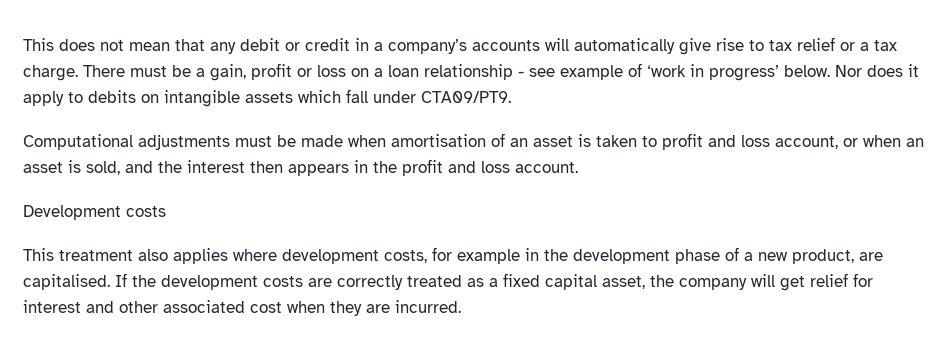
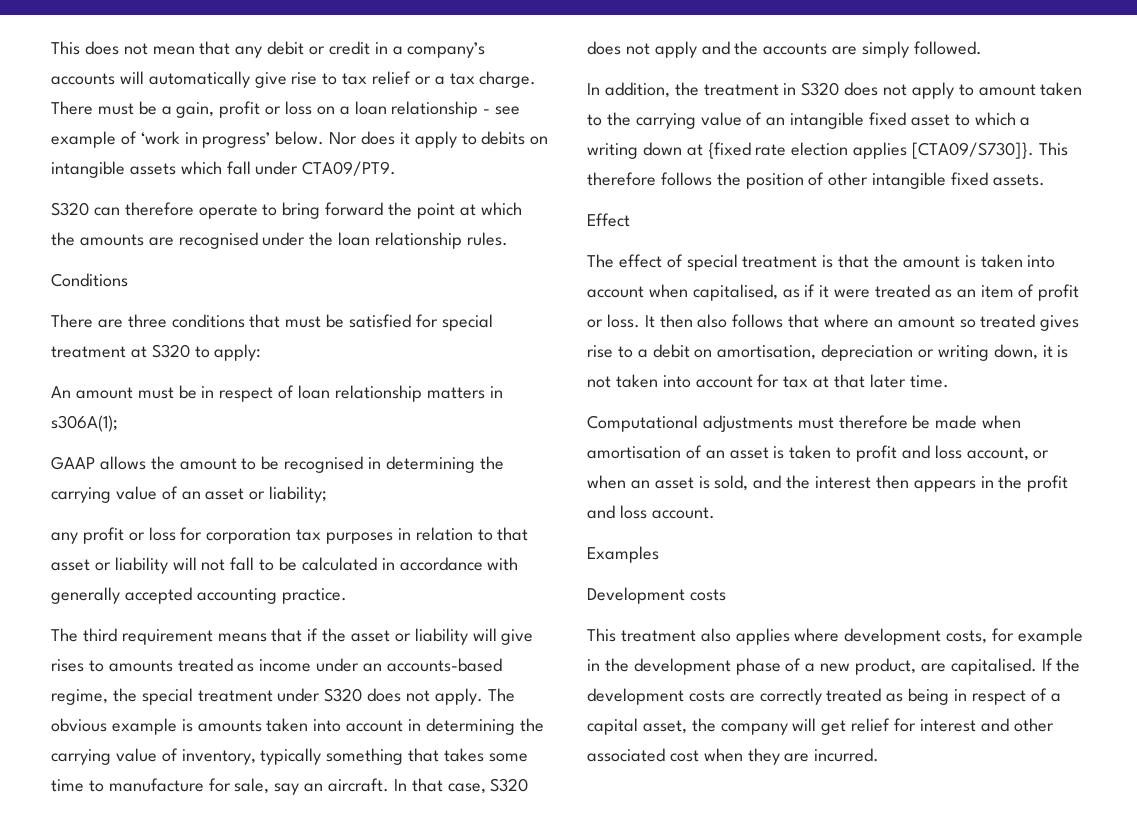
(511, 97) none -> [51,202,522,219] [51,232,508,249] [51,273,128,287] [51,314,493,331] [51,344,262,361] [51,385,503,402] [51,415,118,432] [51,456,504,473] [51,486,328,503] [51,527,529,544] [51,557,519,574] [51,587,347,604] [51,628,534,645] [51,658,502,672] [51,688,515,705] [51,718,544,735] [51,748,528,765] [51,778,529,795] [587,41,982,58] [587,82,1083,99] [587,112,1031,129] [587,142,1068,159] [587,172,1045,189] [587,213,630,227] [587,254,1056,271] [587,284,1080,301] [587,314,1080,331] [587,344,1069,361] [587,374,949,388] // S320 can therefore operate to bring forward the point at which the amounts are recognised under the loan relationship rules. // Conditions // There are three conditions that must be satisfied for special treatment at S320 to apply: // An amount must be in respect of loan relationship matters in s306A(1); // GAAP allows the amount to be recognised in determining the carrying value of an asset or liability; // any profit or loss for corporation tax purposes in relation to that asset or liability will not fall to be calculated in accordance with generally accepted accounting practice. // The third requirement means that if the asset or liability will give rises to amounts treated as income under an accounts-based regime, the special treatment under S320 does not apply. The obvious example is amounts taken into account in determining the carrying value of inventory, typically something that takes some time to manufacture for sale, say an aircraft. In that case, S320 does not apply and the accounts are simply followed. // In addition, the treatment in S320 does not apply to amount taken to the carrying value of an intangible fixed asset to which a writing down at {fixed rate election applies [CTA09/S730]}. This therefore follows the position of other intangible fixed assets. // Effect // The effect of special treatment is that the amount is taken into account when capitalised, as if it were treated as an item of profit or loss. It then also follows that where an amount so treated gives rise to a debit on amortisation, depreciation or writing down, it is not taken into account for tax at that later time.
(272, 141) none -> [838,415,908,429] therefore
(578, 167) none -> [587,546,659,563] // Examples
[489,273,540,287] a fixed -> [908,688,1061,705] being in respect of a

